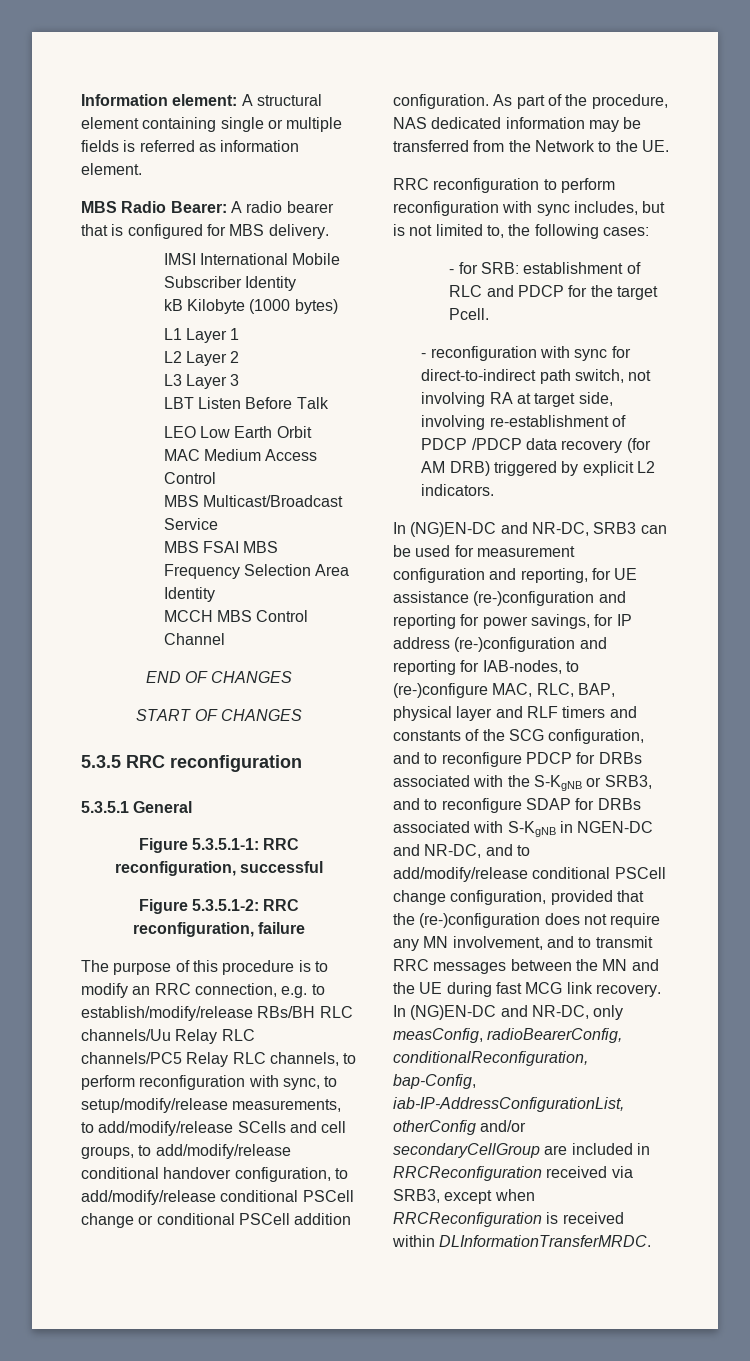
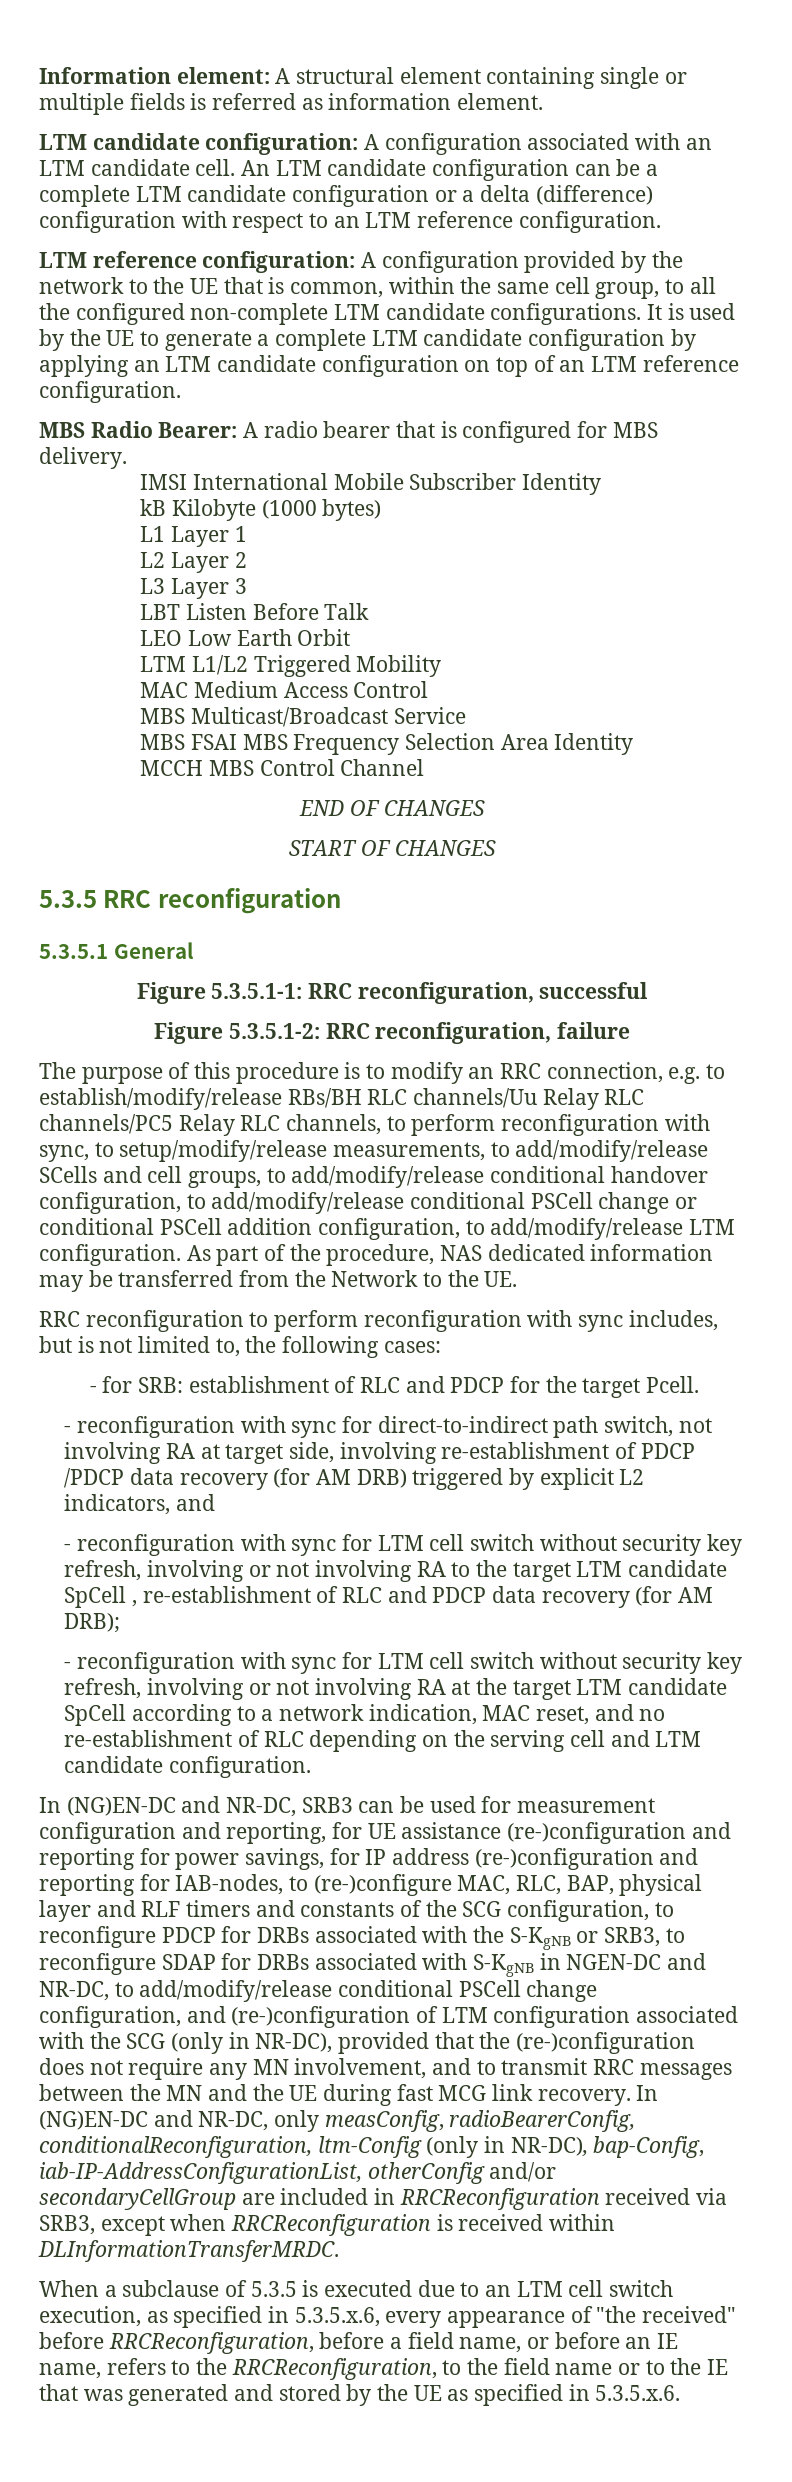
(142, 169) none -> [39,133,712,155] [39,159,659,181] [39,185,653,207] [39,211,661,233] [39,251,683,273] [39,277,716,299] [39,303,736,325] [39,329,696,351] [39,355,739,377] [39,381,181,403] // LTM candidate configuration: A configuration associated with an LTM candidate cell. An LTM candidate configuration can be a complete LTM candidate configuration or a delta (difference) configuration with respect to an LTM reference configuration. // LTM reference configuration: A configuration provided by the network to the UE that is common, within the same cell group, to all the configured non-complete LTM candidate configurations. It is used by the UE to generate a complete LTM candidate configuration by applying an LTM candidate configuration on top of an LTM reference configuration.
(312, 432) none -> [140,655,442,677] // LTM L1/L2 Triggered Mobility
(352, 1219) none -> [318,1218,736,1240] configuration, to add/modify/release LTM
[421,484,495,496] indicators. -> [64,1494,216,1515] [64,1534,743,1556] [64,1560,728,1582] [64,1586,714,1608] [64,1613,121,1633] [64,1652,743,1674] [64,1678,728,1700] [64,1704,666,1726] [64,1730,702,1752] [64,1756,312,1778] indicators, and // - reconfiguration with sync for LTM cell switch without security key refresh, involving or not involving RA to the target LTM candidate SpCell , re-establishment of RLC and PDCP data recovery (for AM DRB); // - reconfiguration with sync for LTM cell switch without security key refresh, involving or not involving RA at the target LTM candidate SpCell according to a network indication, MAC reset, and no re-establishment of RLC depending on the serving cell and LTM candidate configuration.
[393,752,420,764] and -> (650, 1911) none
[393,798,420,810] and -> (661, 1937) none
[485,844,513,856] and -> (109, 1991) none
(547, 897) none -> [186,2006,739,2028] [39,2032,333,2054] and (re-)configuration of LTM configuration associated with the SCG (only in NR-DC),
(588, 1058) none -> [317,2136,588,2158] ltm-Config (only in NR-DC),
(652, 1241) none -> [39,2280,674,2297] [39,2306,737,2328] [39,2332,679,2354] [39,2358,729,2380] [39,2384,681,2406] // When a subclause of 5.3.5 is executed due to an LTM cell switch execution, as specified in 5.3.5.x.6, every appearance of "the received" before RRCReconfiguration, before a field name, or before an IE name, refers to the RRCReconfiguration, to the field name or to the IE that was generated and stored by the UE as specified in 5.3.5.x.6.

